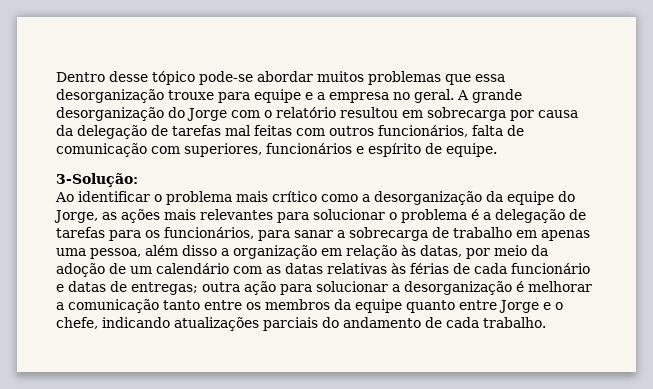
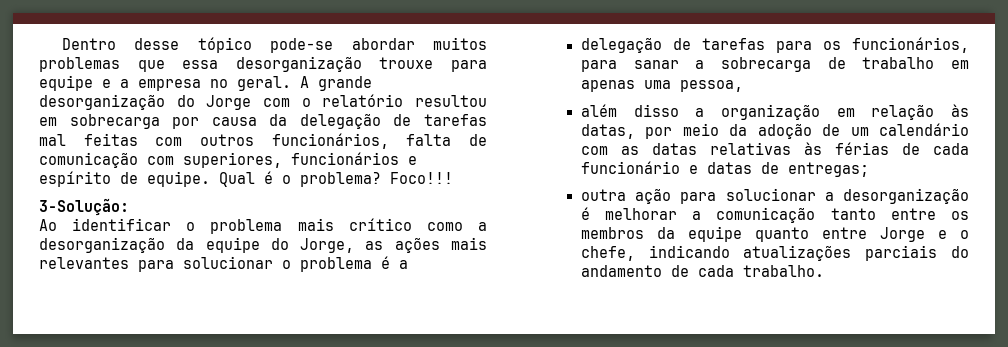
(497, 150) none -> [219,171,453,187] Qual é o problema? Foco!!!
(491, 216) none -> (408, 264) //
(141, 253) none -> (743, 86) //
(198, 288) none -> (869, 169) //

